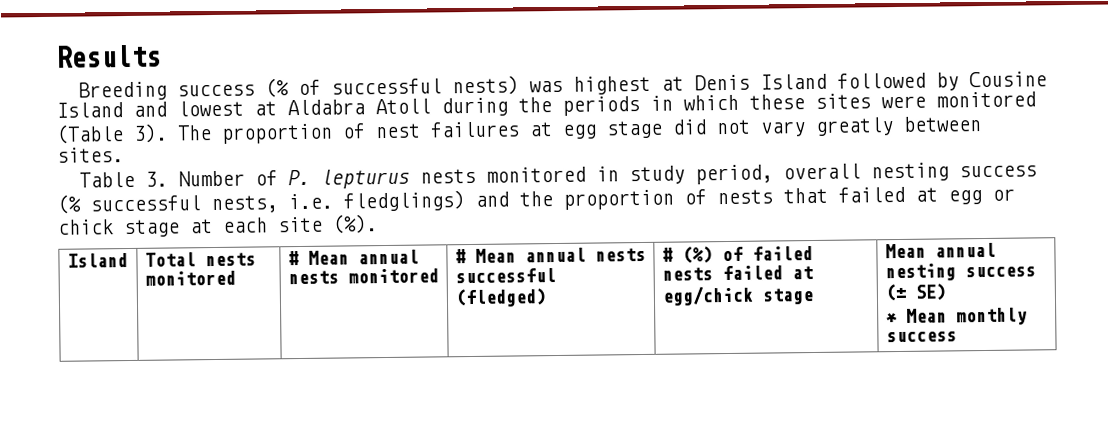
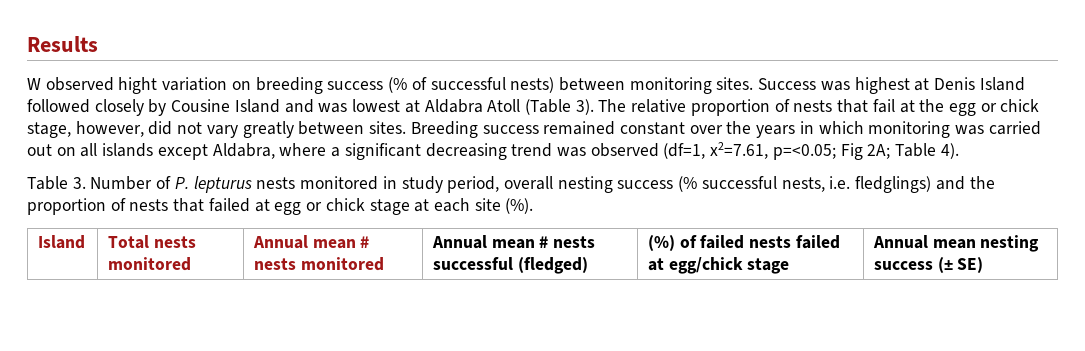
[78,81,168,101] Breeding -> [27,77,323,94] W observed hight variation on breeding
(520, 85) none -> [558,77,817,94] between monitoring sites. Success
(927, 80) none -> [94,99,144,116] closely
(167, 109) none -> [318,103,348,113] was
[441,91,1036,117] during the periods in which these sites were monitored -> (521, 105) none
[221,120,663,144] proportion of nest failures at egg stage -> [631,99,1040,116] [27,121,144,138] relative proportion of nests that fail at the egg or chick stage, however,
(124, 155) none -> [410,121,1041,138] [27,142,959,160] Breeding success remained constant over the years in which monitoring was carried out on all islands except Aldabra, where a significant decreasing trend was observed (df=1, x2=7.61, p=<0.05; Fig 2A; Table 4).
[287,249,419,266] [287,268,439,285] [454,247,586,264] # Mean annual nests monitored | # Mean annual -> [253,235,370,249] [254,257,384,271] [432,235,549,249] Annual mean # nests monitored | Annual mean #
[661,247,673,262] # -> (588, 265) none
[884,242,996,259] Mean annual -> [873,235,976,249] Annual mean
[885,307,1028,326] [885,331,957,343] // * Mean monthly success -> (984, 265) none

